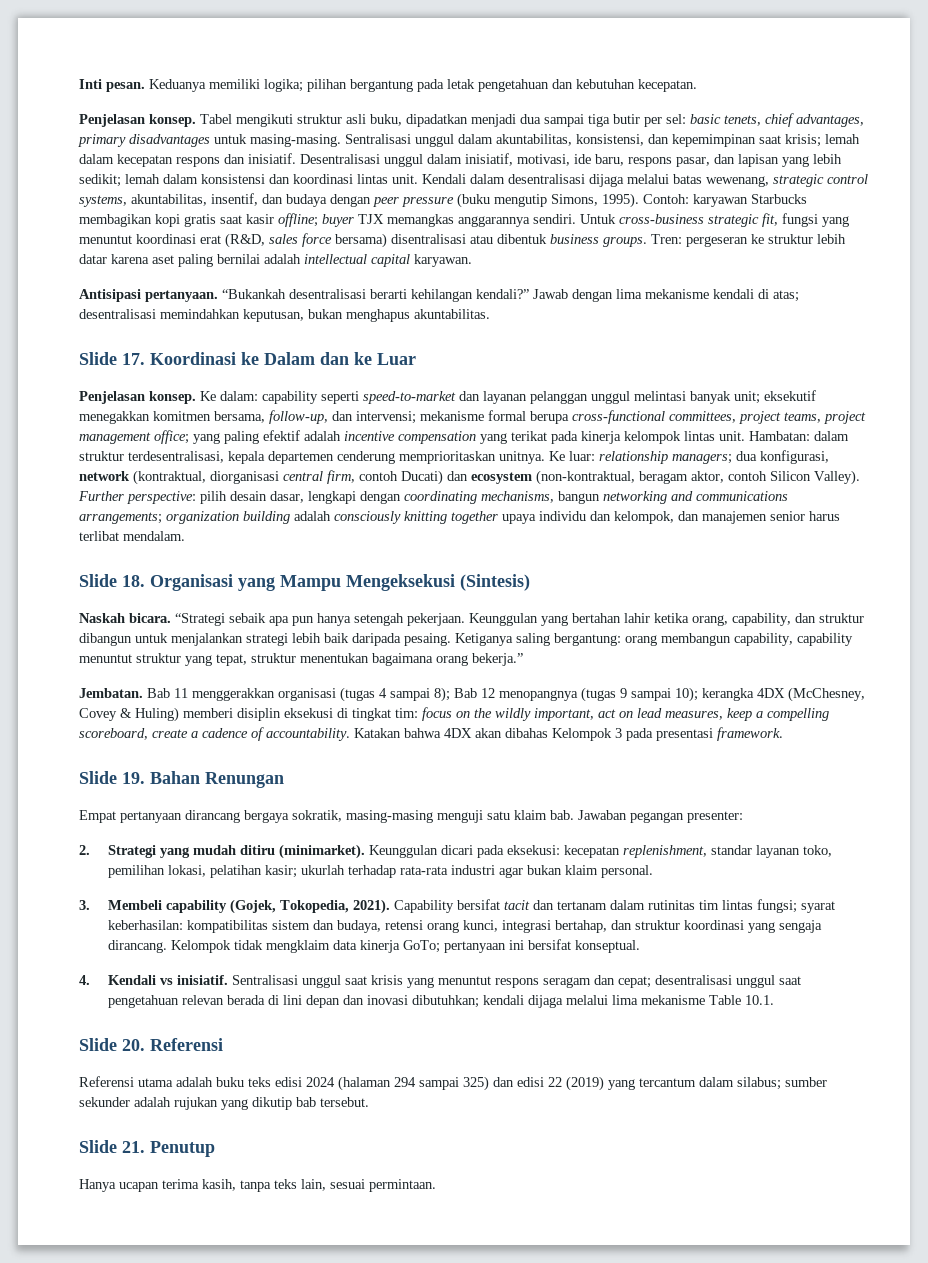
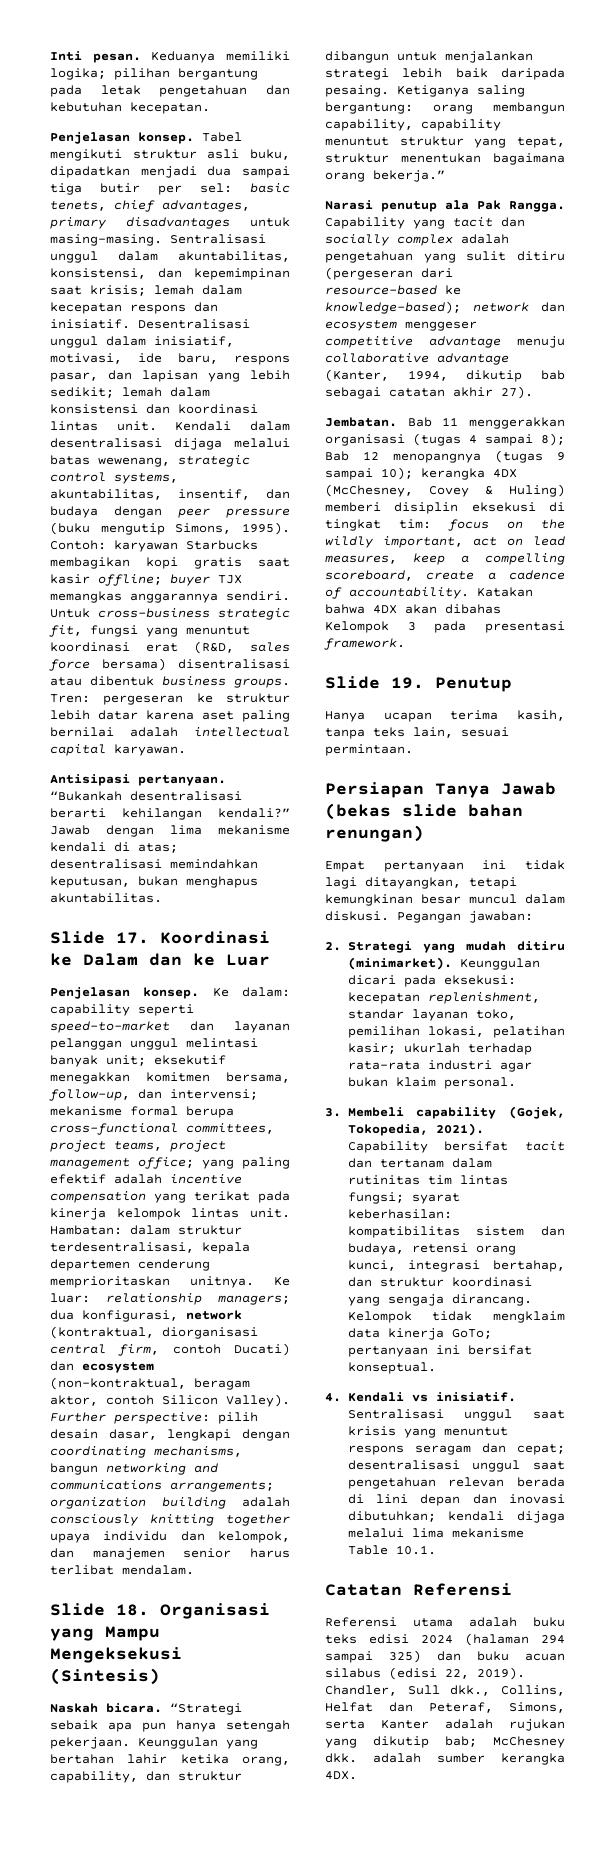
(523, 659) none -> [325,200,565,212] [325,217,525,229] [325,234,509,246] [325,251,565,263] [325,267,453,280] [325,285,461,295] [325,301,565,314] [325,320,477,331] [325,336,565,348] [325,353,509,365] [325,369,565,382] [325,386,533,399] // Narasi penutup ala Pak Rangga. Capability yang tacit dan socially complex adalah pengetahuan yang sulit ditiru (pergeseran dari resource-based ke knowledge-based); network dan ecosystem menggeser competitive advantage menuju collaborative advantage (Kanter, 1994, dikutip bab sebagai catatan akhir 27).
[150,771,284,788] [79,810,743,823] Bahan Renungan // Empat pertanyaan dirancang bergaya sokratik, masing-masing menguji satu klaim bab. Jawaban pegangan presenter: -> [435,677,512,692] [325,710,565,722] [325,727,509,739] [325,744,413,756] [325,782,556,798] [325,803,523,820] [325,825,424,842] [325,860,565,872] [325,877,517,889] [325,894,565,906] [325,911,533,923] Penutup // Hanya ucapan terima kasih, tanpa teks lain, sesuai permintaan. // Persiapan Tanya Jawab (bekas slide bahan renungan) // Empat pertanyaan ini tidak lagi ditayangkan, tetapi kemungkinan besar muncul dalam diskusi. Pegangan jawaban:
[79,1038,145,1051] Slide 20. -> [325,1584,402,1596] Catatan
[517,1076,827,1091] [79,1097,369,1110] [79,1140,215,1157] [79,1179,436,1192] edisi 22 (2019) yang tercantum dalam silabus; sumber sekunder adalah rujukan yang dikutip bab tersebut. // Slide 21. Penutup // Hanya ucapan terima kasih, tanpa teks lain, sesuai permintaan. -> [477,1651,565,1661] [325,1667,525,1680] [325,1685,565,1696] [325,1702,565,1713] [325,1719,565,1731] [325,1736,565,1748] [325,1753,565,1765] [325,1771,357,1780] buku acuan silabus (edisi 22, 2019). Chandler, Sull dkk., Collins, Helfat dan Peteraf, Simons, serta Kanter adalah rujukan yang dikutip bab; McChesney dkk. adalah sumber kerangka 4DX.

